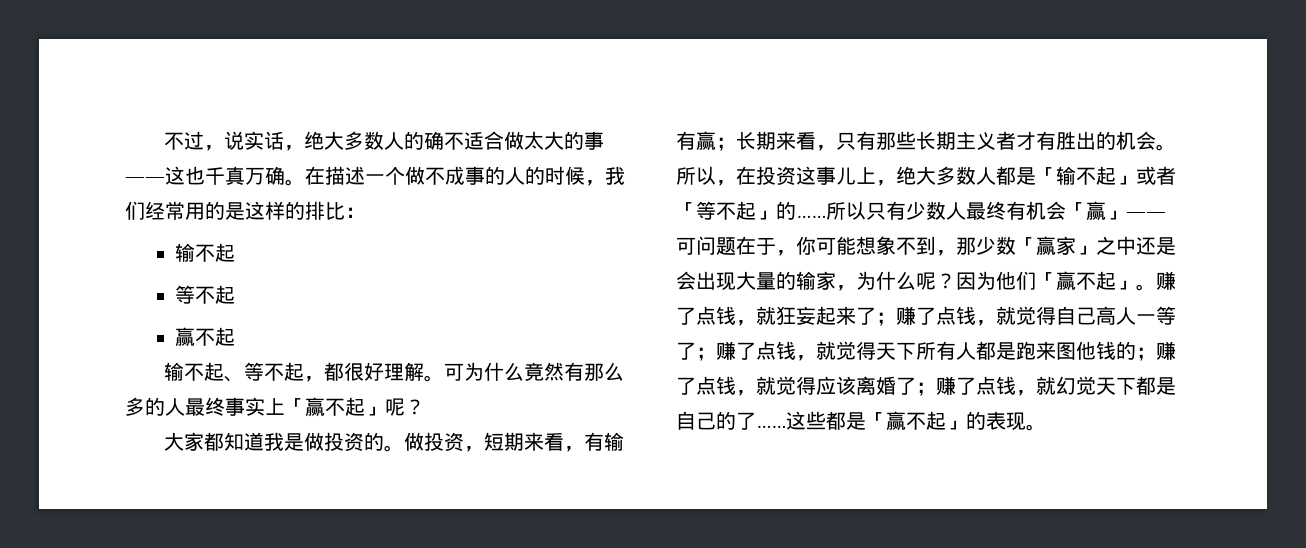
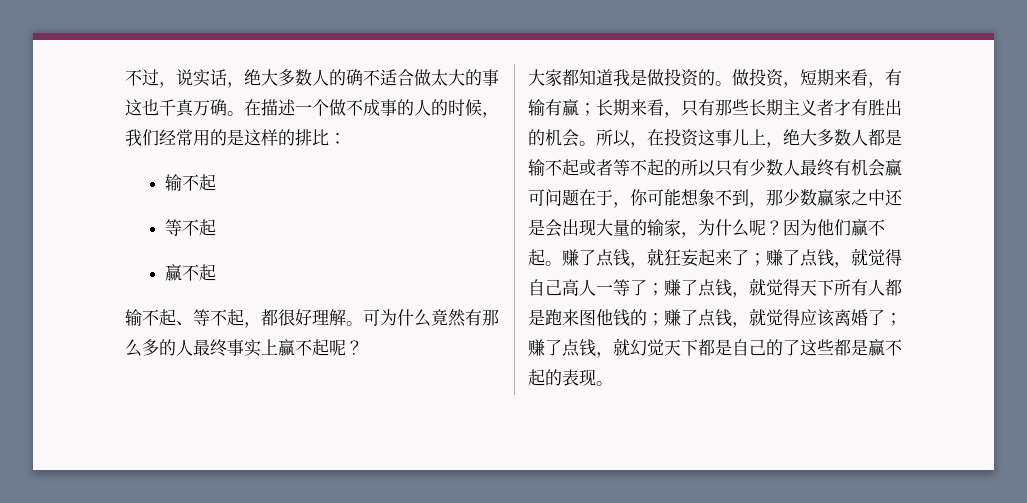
[125,177,165,183] —— -> (499, 77) none
[285,397,385,417] 「赢不起」 -> [278,339,329,356] 赢不起
[1036,166,1176,185] [676,201,826,220] 「输不起」或者「等不起」的…… -> [528,159,681,176] 输不起或者等不起的
[1066,201,1166,221] 「赢」—— -> [885,159,902,176] 赢
[1016,236,1096,256] 「赢家」 -> [817,189,851,207] 赢家
[1036,271,1136,291] 「赢不起」 -> [851,219,885,236] [528,249,545,266] 赢不起
[756,425,786,428] …… -> (800, 347) none
[866,411,966,431] 「赢不起」 -> [868,339,902,356] [528,369,545,386] 赢不起

